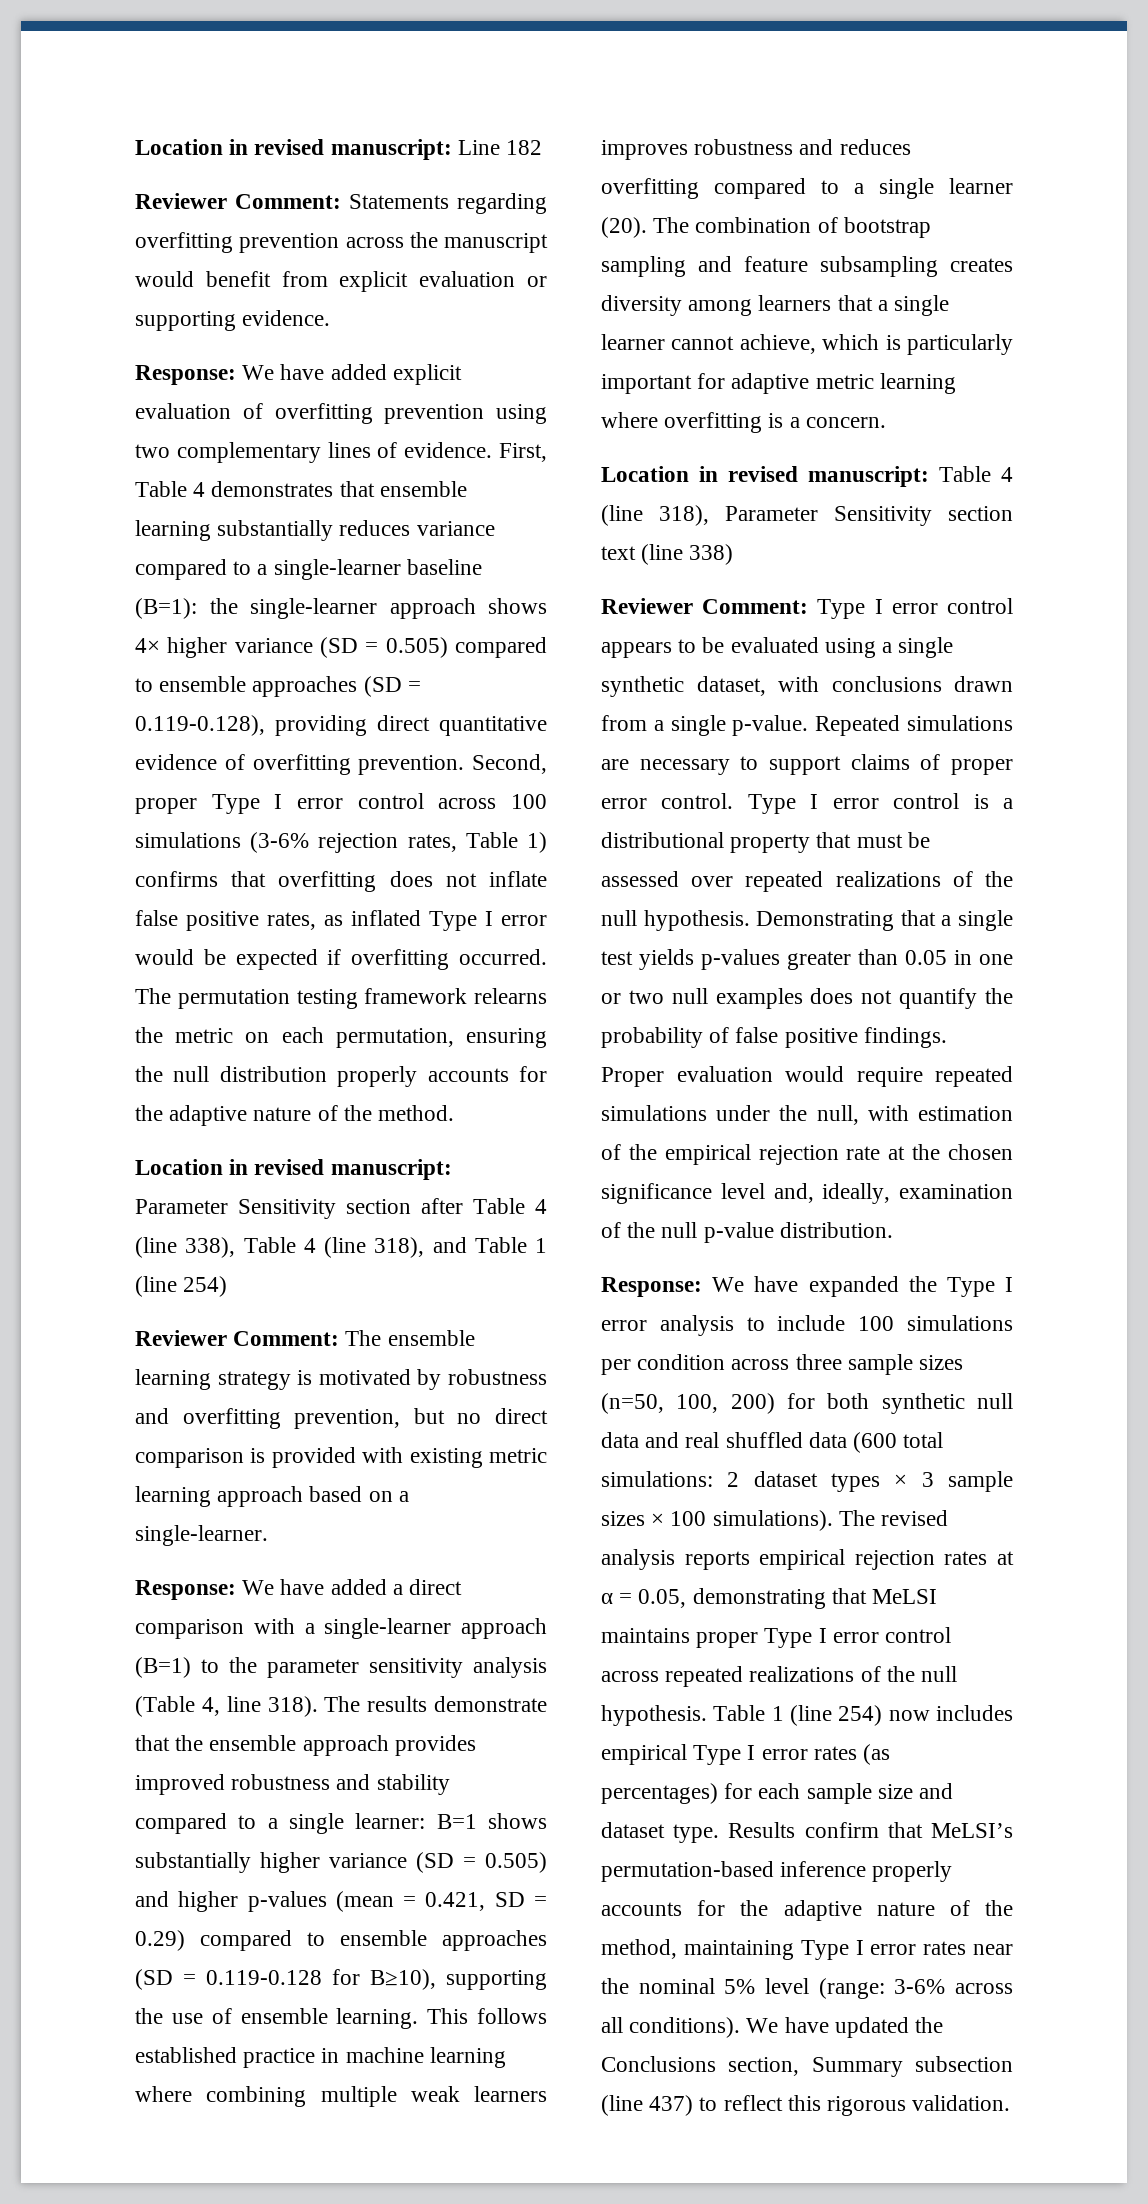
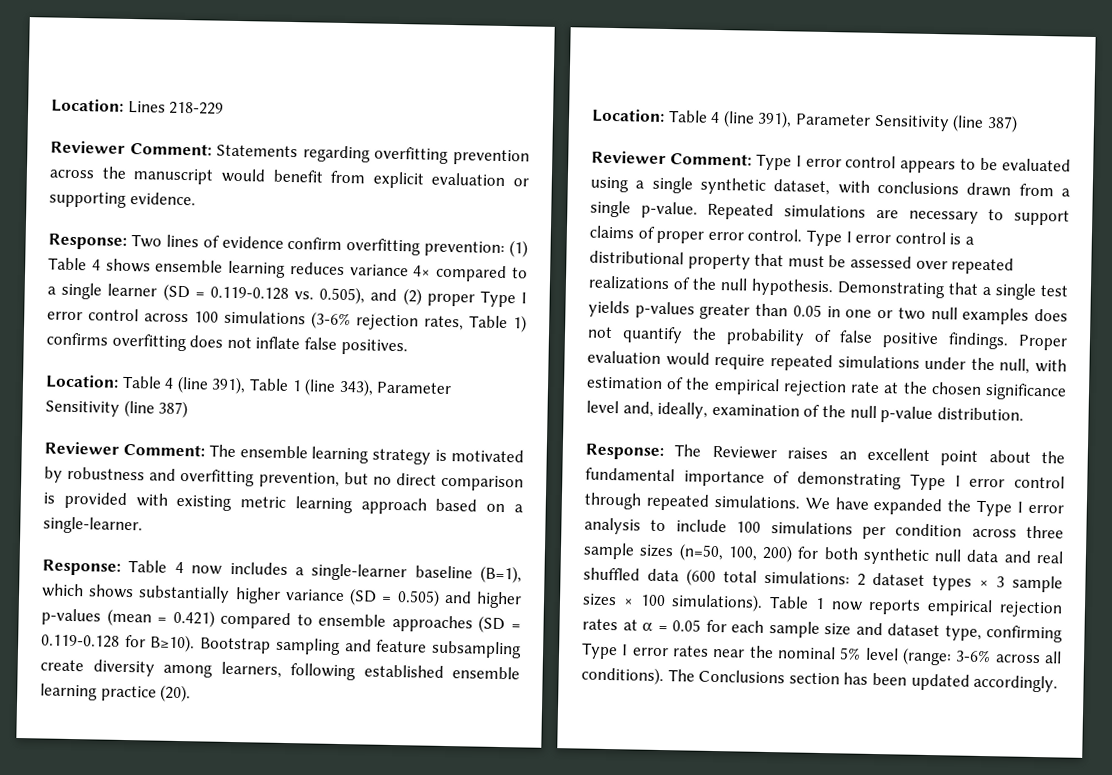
[135,139,543,160] Location in revised manuscript: Line 182 -> [51,98,225,115] Location: Lines 218-229
[242,364,462,385] [135,403,547,424] [135,442,547,463] [135,481,467,497] [135,520,334,541] We have added explicit evaluation of overfitting prevention using two complementary lines of evidence. First, Table 4 demonstrates that ensemble learning substantially -> [130,234,528,258] [48,257,287,278] Two lines of evidence confirm overfitting prevention: (1) Table 4 shows ensemble learning
[135,559,482,580] [135,598,547,619] [135,637,547,658] [135,676,421,697] [135,715,547,736] [135,754,547,775] compared to a single-learner baseline (B=1): the single-learner approach shows 4× higher variance (SD = 0.505) compared to ensemble approaches (SD = 0.119-0.128), providing direct quantitative evidence of overfitting prevention. Second, -> [413,264,528,283] [47,282,422,306] 4× compared to a single learner (SD = 0.119-0.128 vs. 0.505), and (2)
[231,871,267,887] that -> (108, 339) none
[186,910,547,931] [135,949,547,970] [135,988,547,1009] [135,1027,547,1048] [135,1066,547,1087] [135,1105,455,1126] [135,1159,452,1180] [135,1198,547,1219] [135,1237,547,1258] [135,1276,228,1297] positive rates, as inflated Type I error would be expected if overfitting occurred. The permutation testing framework relearns the metric on each permutation, ensuring the null distribution properly accounts for the adaptive nature of the method. // Location in revised manuscript: Parameter Sensitivity section after Table 4 (line 338), Table 4 (line 318), and Table 1 (line 254) -> [340,338,408,356] [45,374,453,397] [45,399,189,419] positives. // Location: Table 4 (line 391), Table 1 (line 343), Parameter Sensitivity (line 387)
[242,1579,463,1595] [135,1618,547,1639] [135,1657,547,1678] [135,1696,547,1717] [135,1735,476,1756] [135,1774,450,1795] [135,1813,477,1834] We have added a direct comparison with a single-learner approach (B=1) to the parameter sensitivity analysis (Table 4, line 318). The results demonstrate that the ensemble approach provides improved robustness and stability compared to a single learner: B=1 -> [128,560,522,584] [42,583,84,598] Table 4 now includes a single-learner baseline (B=1), which
[425,1892,547,1911] [135,1930,185,1951] 0.421, SD = 0.29) -> [172,609,215,628] 0.421)
[370,1969,547,1990] [135,2008,547,2029] [135,2047,506,2068] [135,2086,547,2107] [601,139,911,160] [601,178,1013,199] [601,217,931,238] B≥10), supporting the use of ensemble learning. This follows established practice in machine learning where combining multiple weak learners improves robustness and reduces overfitting compared to a single learner (20). The combination of bootstrap -> [149,634,272,654] B≥10). Bootstrap
[950,258,1013,272] creates -> [40,659,84,672] create
[758,295,950,316] [601,334,1013,355] [601,373,956,394] [601,412,886,433] [601,466,1013,487] [601,505,1013,526] [601,544,734,565] learners that a single learner cannot achieve, which is particularly important for adaptive metric learning where overfitting is a concern. // Location in revised manuscript: Table 4 (line 318), Parameter Sensitivity section text (line 338) -> [220,661,520,681] [40,683,192,703] [591,108,1018,133] learners, following established ensemble learning practice (20). // Location: Table 4 (line 391), Parameter Sensitivity (line 387)
(702, 1287) none -> [674,444,1065,466] [585,467,1065,491] [584,492,801,511] The Reviewer raises an excellent point about the fundamental importance of demonstrating Type I error control through repeated simulations.
[838,1510,949,1526] [601,1549,675,1570] The revised analysis -> [769,596,863,611] Table 1 now
[638,1588,938,1609] [601,1627,952,1648] [601,1666,958,1687] [601,1705,1013,1726] [601,1744,891,1765] [601,1783,718,1804] 0.05, demonstrating that MeLSI maintains proper Type I error control across repeated realizations of the null hypothesis. Table 1 (line 254) now includes empirical Type I error rates (as percentages) -> [672,619,701,632] 0.05
[673,1822,1013,1843] [601,1861,953,1882] [601,1900,1013,1921] [601,1939,794,1960] type. Results confirm that MeLSI’s permutation-based inference properly accounts for the adaptive nature of the method, maintaining -> [944,625,1063,643] type, confirming
[746,2017,944,2038] [601,2056,1013,2077] [601,2095,1011,2116] We have updated the Conclusions section, Summary subsection (line 437) to reflect this rigorous validation. -> [667,669,1059,693] The Conclusions section has been updated accordingly.

